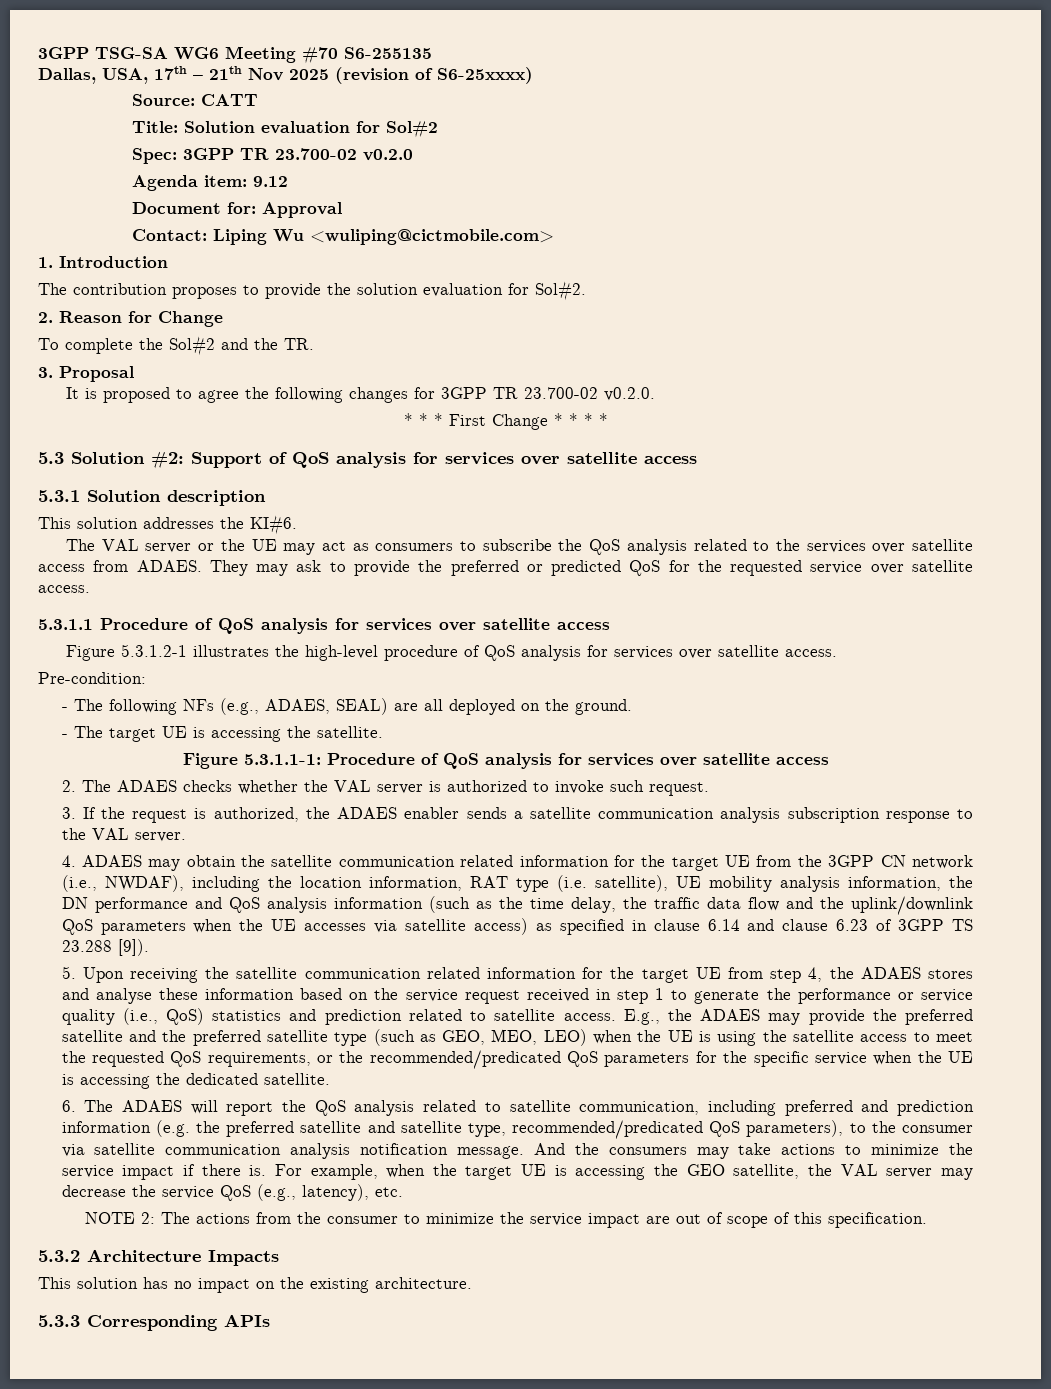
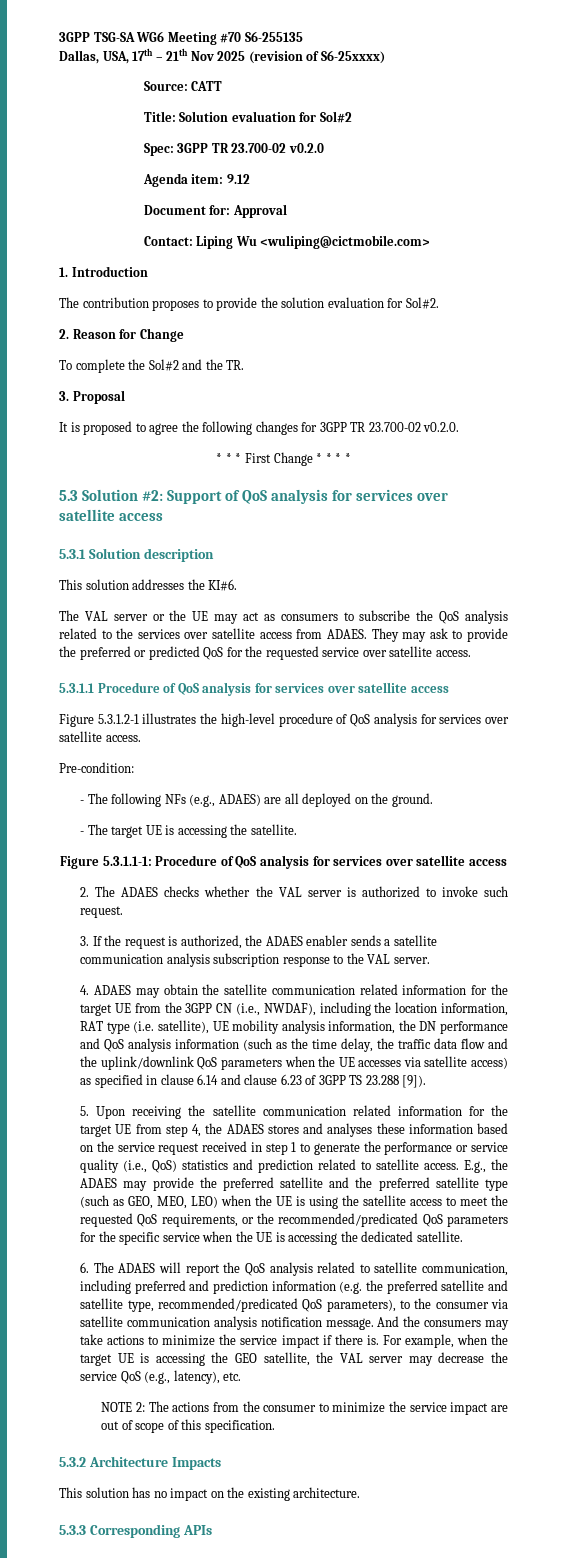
[264,698,388,715] ADAES, SEAL) -> [218,794,261,806] ADAES)
[912,855,974,869] network -> (233, 1008) none
[95,988,152,1004] analyse -> [327,1123,373,1137] analyses

